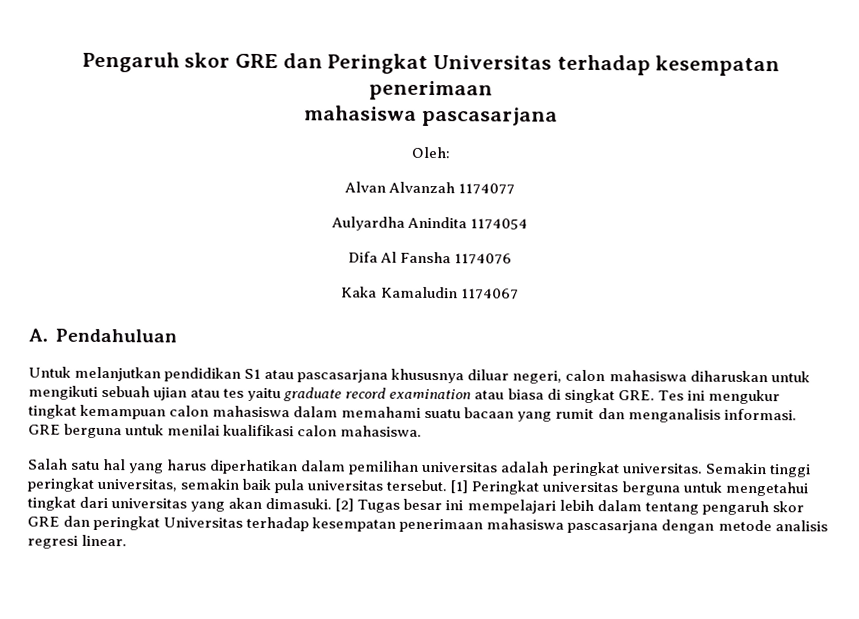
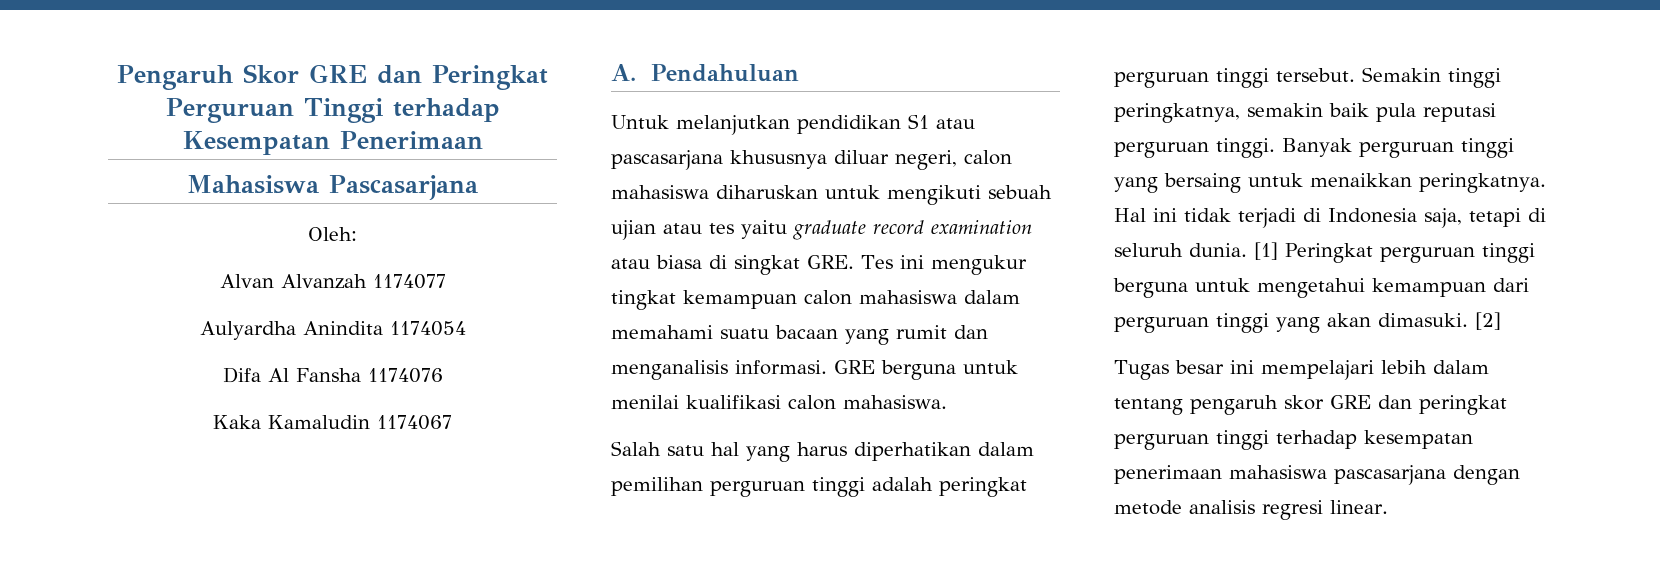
[184,52,231,68] skor -> [242,64,299,83] Skor
[433,54,781,77] [369,80,493,101] [304,105,558,127] Universitas terhadap kesempatan penerimaan // mahasiswa pascasarjana -> [165,98,500,123] [182,131,483,155] [187,175,478,200] Perguruan Tinggi terhadap Kesempatan Penerimaan // Mahasiswa Pascasarjana
[422,461,811,478] [27,477,808,497] [27,496,188,511] universitas adalah peringkat universitas. Semakin tinggi peringkat universitas, semakin baik pula universitas tersebut. [1] Peringkat universitas berguna untuk mengetahui tingkat dari universitas -> [710,477,1027,497] [1114,67,1501,88] [1114,103,1496,123] [1114,138,1514,158] [1114,173,1546,193] [1114,208,1546,228] [1114,242,1535,263] [1113,278,1529,298] [1114,313,1269,333] perguruan tinggi adalah peringkat perguruan tinggi tersebut. Semakin tinggi peringkatnya, semakin baik pula reputasi perguruan tinggi. Banyak perguruan tinggi yang bersaing untuk menaikkan peringkatnya. Hal ini tidak terjadi di Indonesia saja, tetapi di seluruh dunia. [1] Peringkat perguruan tinggi berguna untuk mengetahui kemampuan dari perguruan tinggi
(355, 505) none -> (1501, 321) //
[163,517,244,528] Universitas -> [1114,430,1269,450] perguruan tinggi

